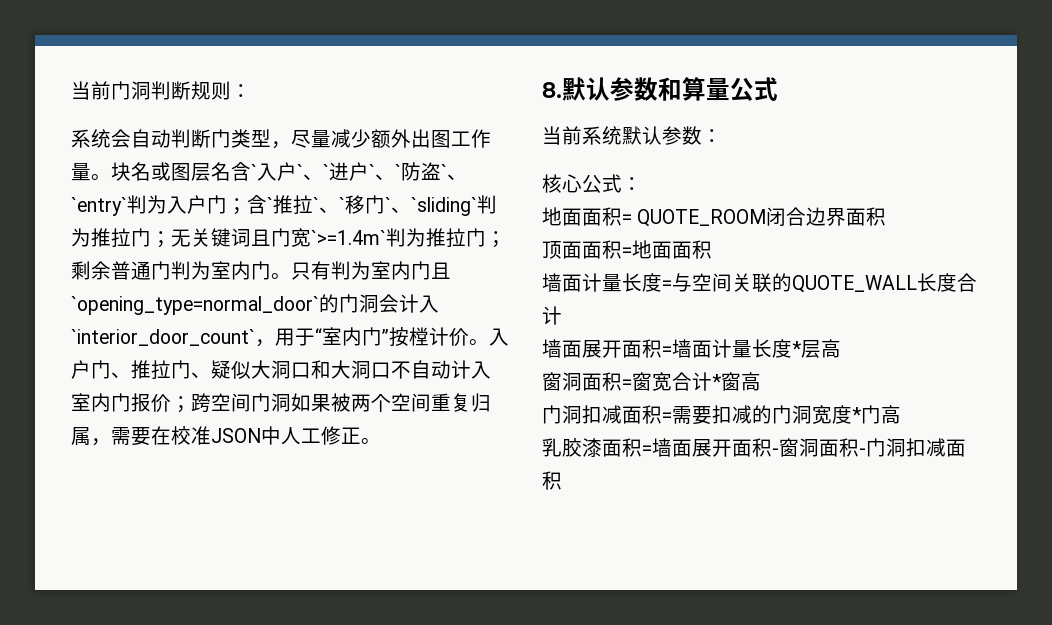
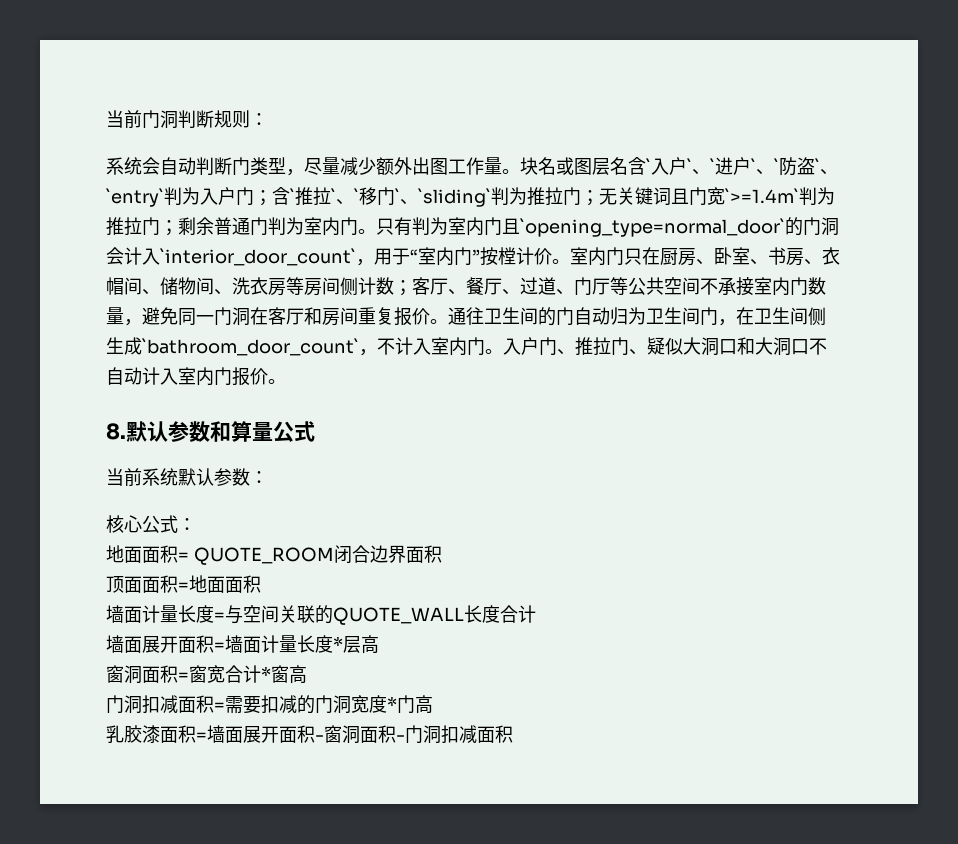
(489, 342) none -> [570,247,840,266] [106,277,826,296] [106,307,826,326] [106,337,503,356] 室内门只在厨房、卧室、书房、衣帽间、储物间、洗衣房等房间侧计数；客厅、餐厅、过道、门厅等公共空间不承接室内门数量，避免同一门洞在客厅和房间重复报价。通往卫生间的门自动归为卫生间门，在卫生间侧生成`bathroom_door_count`，不计入室内门。
[171,393,491,413] [71,426,361,446] ；跨空间门洞如果被两个空间重复归属，需要在校准JSON中人工修正 -> (268, 376) none

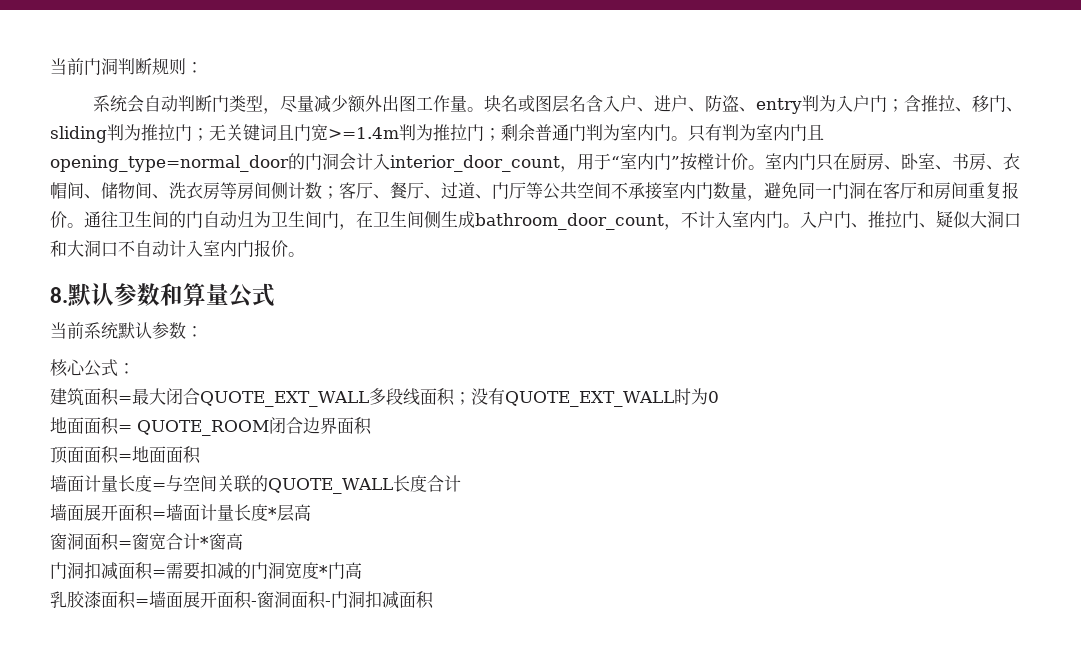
[646,157,838,176] [106,187,491,207] `入户`、`进户`、`防盗`、`entry`判为入户门；含`推拉`、`移门`、`sliding` -> [603,95,1024,114] [50,126,107,143] 入户、进户、防盗、entry判为入户门；含推拉、移门、sliding
[725,188,799,203] `>=1.4m` -> [328,127,399,139] >=1.4m
[520,218,785,237] `opening_type=normal_door` -> [50,155,289,172] opening_type=normal_door
[160,248,356,266] `interior_door_count` -> [390,155,560,172] interior_door_count
[142,338,359,356] `bathroom_door_count` -> [475,213,664,230] bathroom_door_count
(196, 524) none -> [50,388,719,407] // 建筑面积=最大闭合QUOTE_EXT_WALL多段线面积；没有QUOTE_EXT_WALL时为0

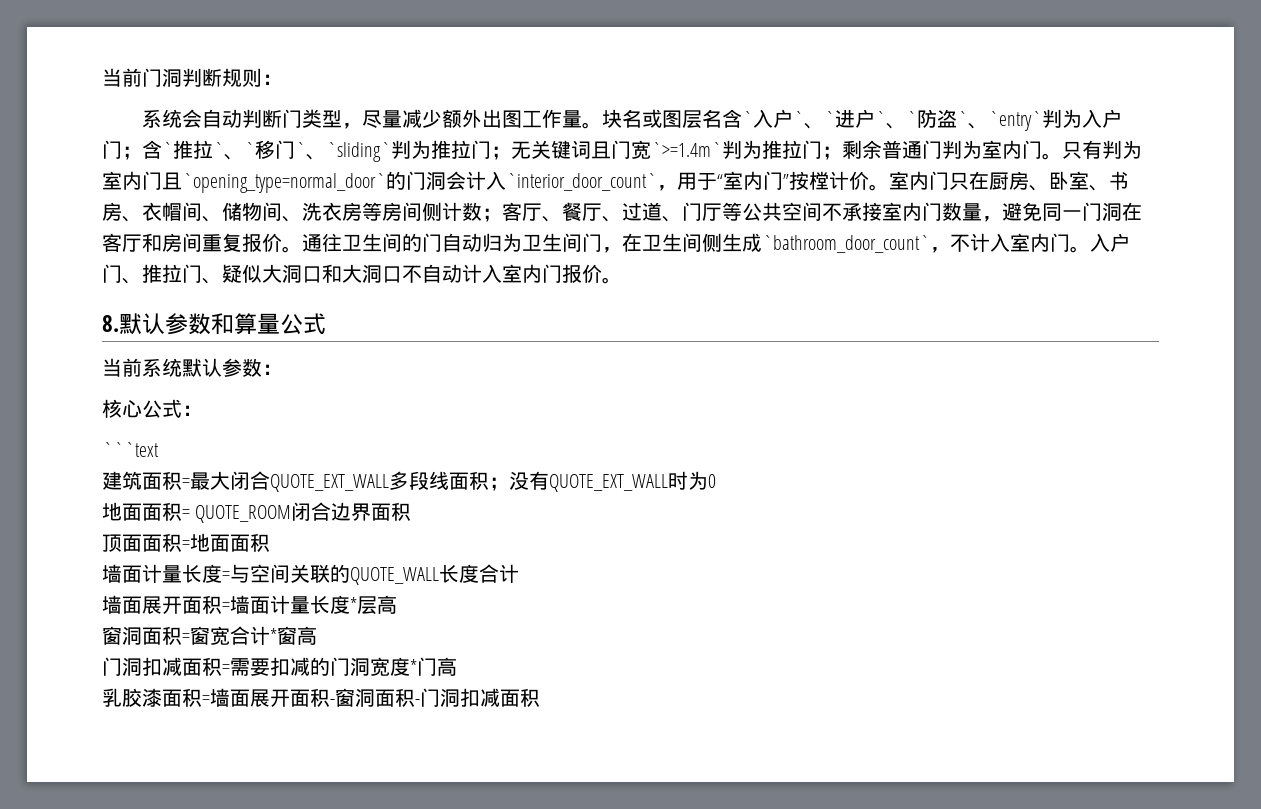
[603,95,1024,114] [50,126,107,143] 入户、进户、防盗、entry判为入户门；含推拉、移门、sliding -> [741,109,1122,131] [102,140,391,162] `入户`、`进户`、`防盗`、`entry`判为入户门；含`推拉`、`移门`、`sliding`
[328,127,399,139] >=1.4m -> [651,142,722,157] `>=1.4m`
[50,155,289,172] opening_type=normal_door -> [182,173,386,193] `opening_type=normal_door`
[390,155,560,172] interior_door_count -> [506,173,657,191] `interior_door_count`
[475,213,664,230] bathroom_door_count -> [762,235,930,253] `bathroom_door_count`
(135, 368) none -> [102,442,159,457] // ```text

